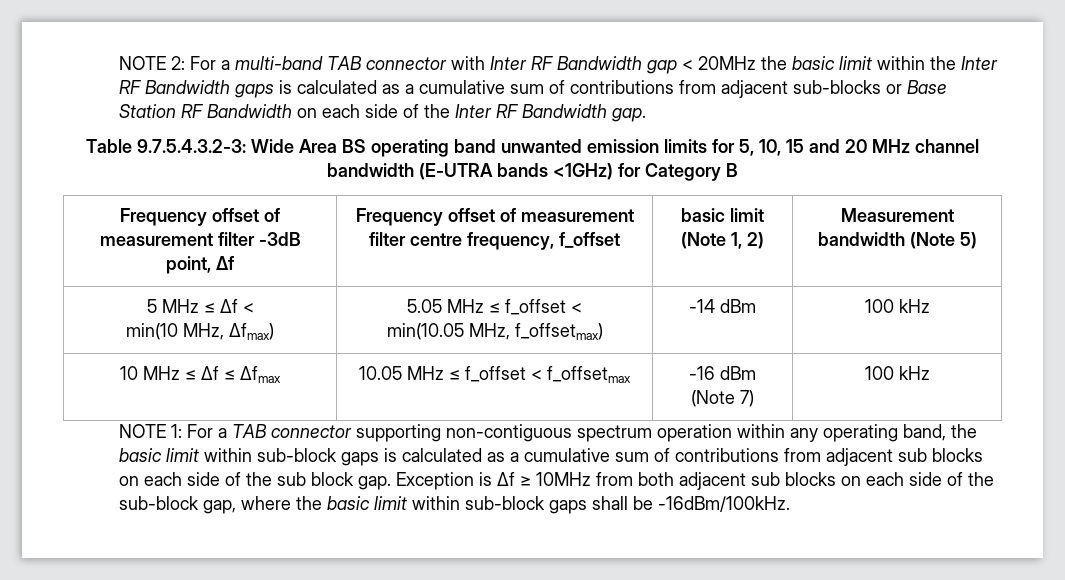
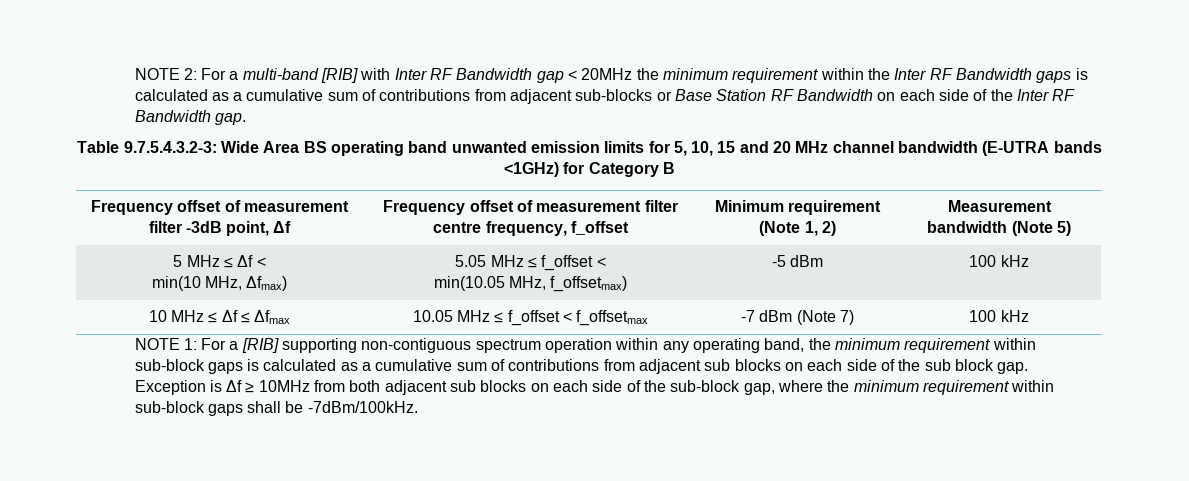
[326,56,447,70] TAB connector -> [321,68,359,83] [RIB]
[791,56,872,70] basic limit -> [662,68,819,83] minimum requirement
[681,208,764,222] basic limit -> [714,200,882,215] Minimum requirement
[689,299,715,313] -14 -> [771,255,786,267] -5
[689,366,715,380] -16 -> [741,310,756,322] -7
[231,424,352,438] TAB connector -> [241,338,279,353] [RIB]
[118,448,199,462] basic limit -> [834,338,991,353] minimum requirement
[326,496,407,510] basic limit -> [853,380,1009,395] minimum requirement
[657,496,790,512] -16dBm/100kHz. -> [307,401,418,413] -7dBm/100kHz.

